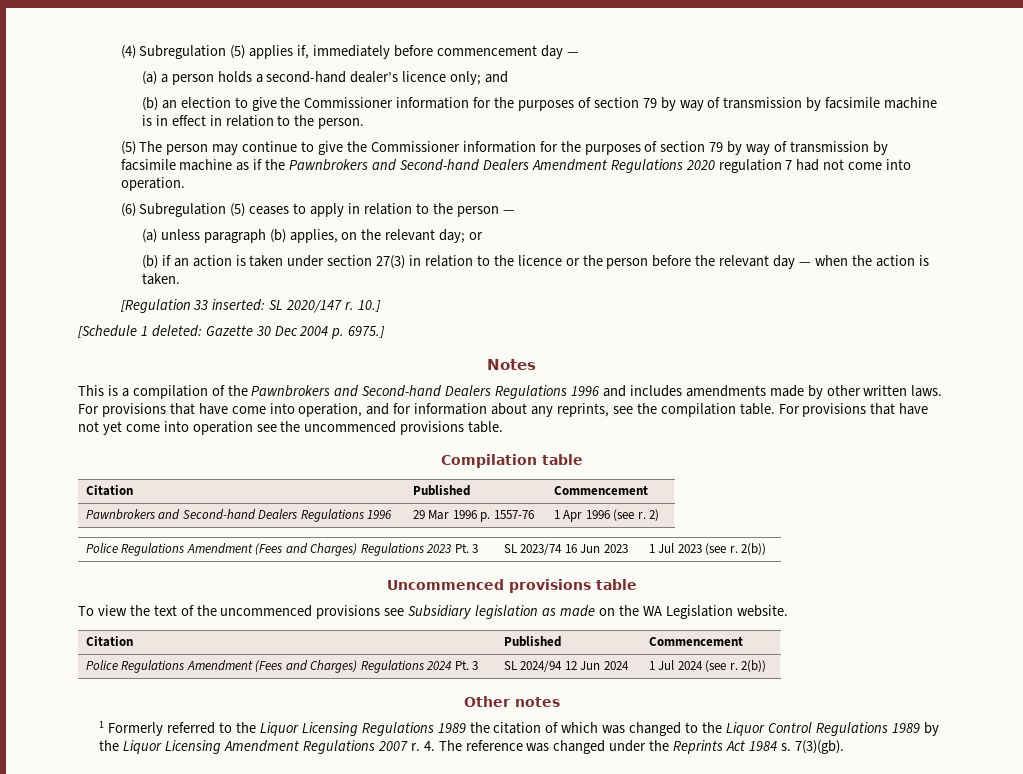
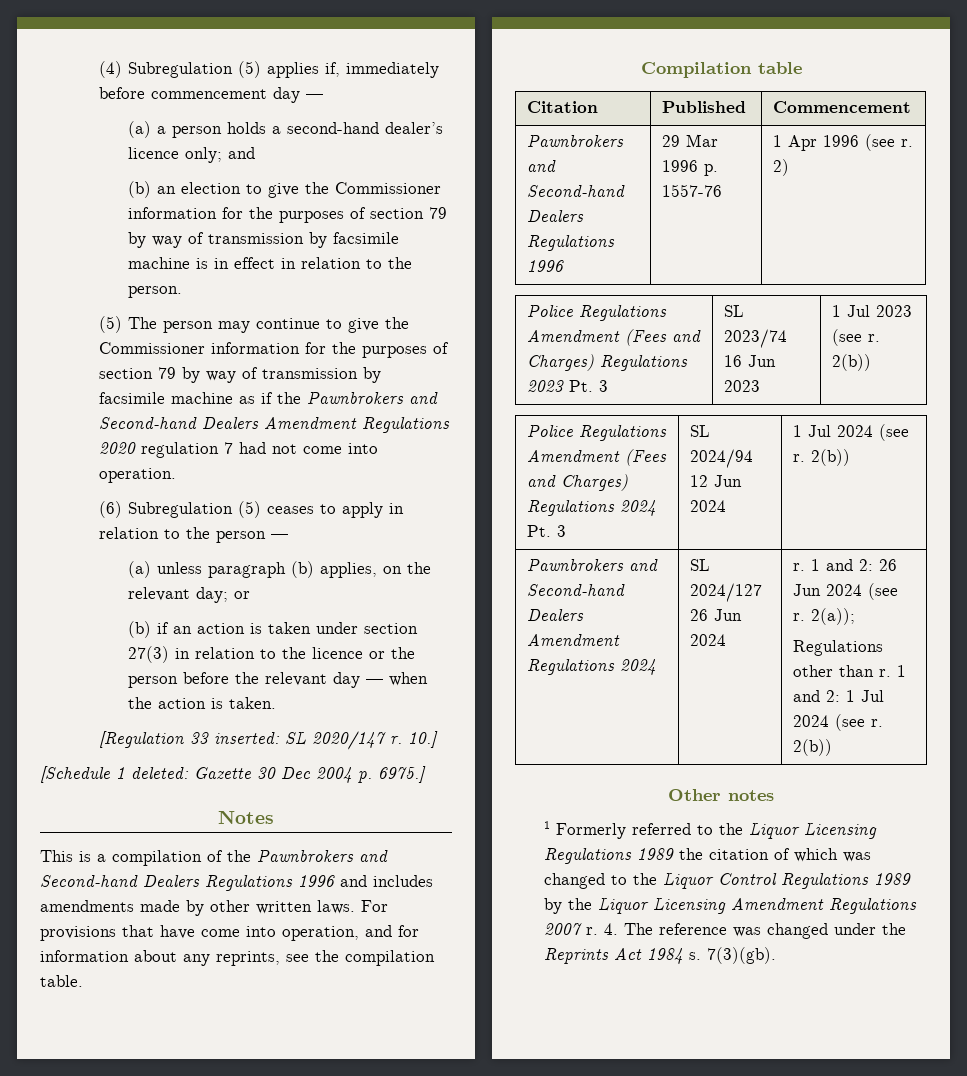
[778,403,929,417] [78,421,504,435] For provisions that have not yet come into operation see the uncommenced provisions table. -> (83, 981) none
[386,579,637,593] [78,605,788,619] [85,636,133,647] [503,636,561,647] [648,637,743,646] // Uncommenced provisions table // To view the text of the uncommenced provisions see Subsidiary legislation as made on the WA Legislation website. // Citation | Published | Commencement -> (872, 362) none
(767, 666) none -> [527,559,659,571] [527,584,626,596] [527,609,585,621] [527,634,621,646] [527,659,657,675] [690,559,711,571] [690,583,763,602] [690,609,743,621] [690,634,727,646] [793,559,898,571] [793,583,899,600] [793,608,856,625] [793,640,884,656] [793,665,907,677] [793,690,885,702] [793,714,884,731] [793,739,833,756] // Pawnbrokers and Second-hand Dealers Amendment Regulations 2024 | SL 2024/127 26 Jun 2024 | r. 1 and 2: 26 Jun 2024 (see r. 2(a)); // Regulations other than r. 1 and 2: 1 Jul 2024 (see r. 2(b))

